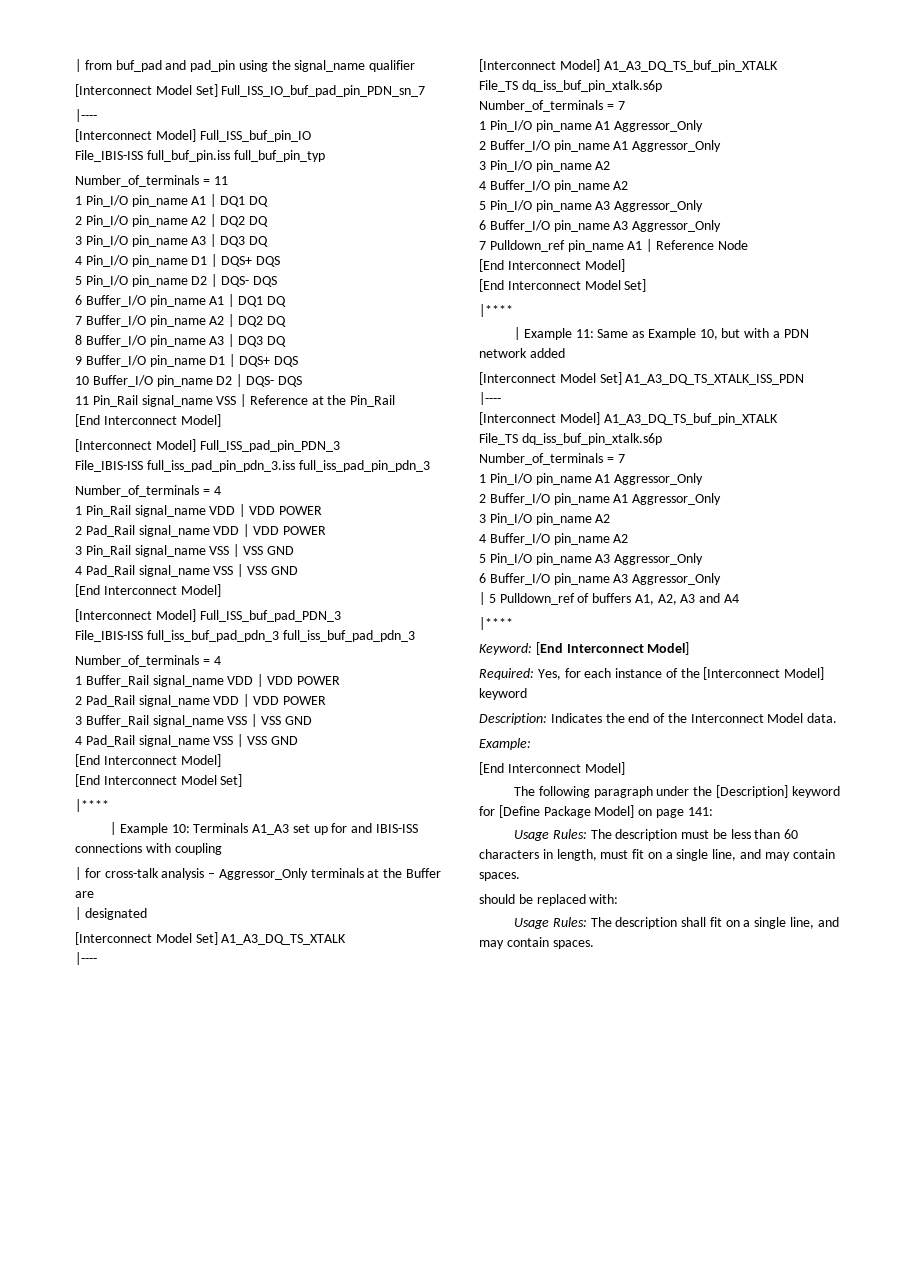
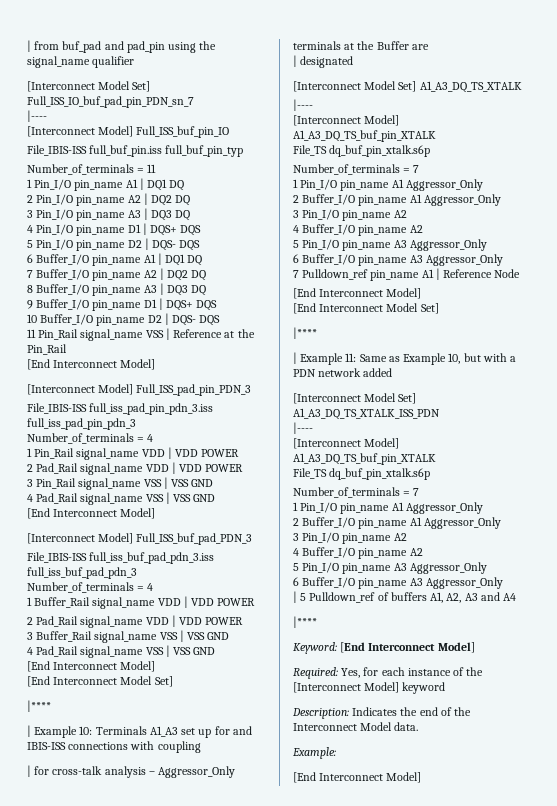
[146,630,279,642] full_iss_buf_pad_pdn_3 -> [89,552,215,564] full_iss_buf_pad_pdn_3.iss
[521,80,662,92] dq_iss_buf_pin_xtalk.s6p -> [329,145,431,157] dq_buf_pin_xtalk.s6p
[521,433,662,445] dq_iss_buf_pin_xtalk.s6p -> [329,468,431,480] dq_buf_pin_xtalk.s6p
[514,785,840,798] [479,805,713,818] [514,829,799,841] [479,849,835,861] [479,872,520,881] [479,894,619,906] [514,917,839,929] [479,937,594,949] // The following paragraph under the [Description] keyword for [Define Package Model] on page 141: // Usage Rules: The description must be less than 60 characters in length, must fit on a single line, and may contain spaces. // should be replaced with: // Usage Rules: The description shall fit on a single line, and may contain spaces. -> (422, 777) none

